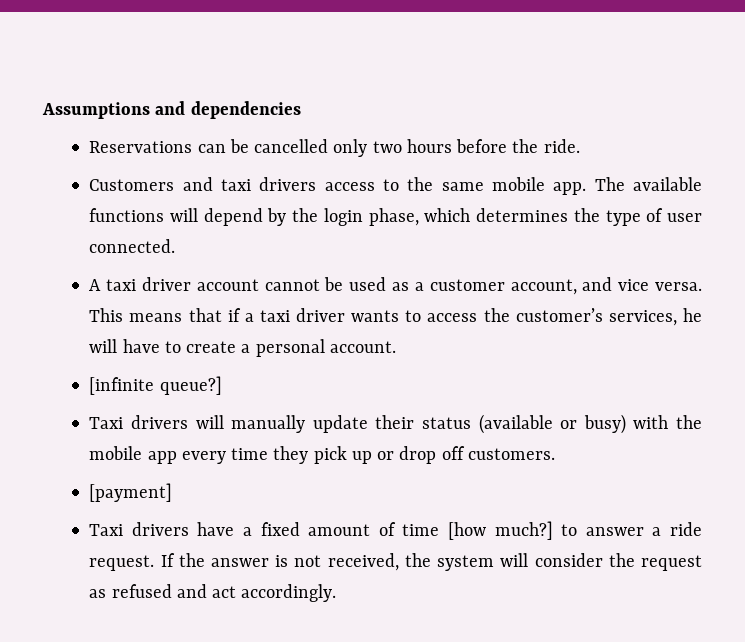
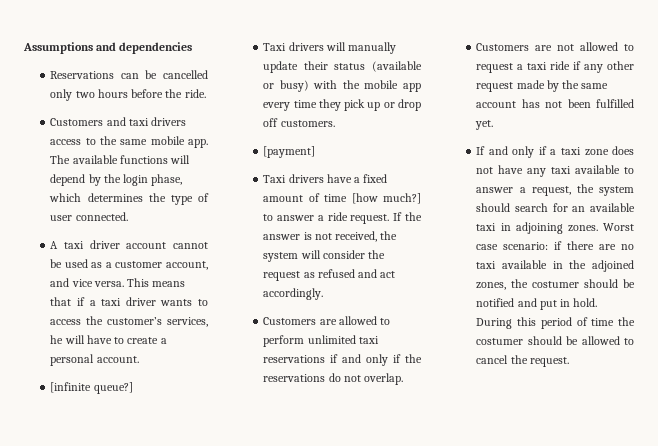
(337, 593) none -> [263,316,391,325] [263,335,379,347] [263,354,422,366] [263,373,404,385] [476,42,634,51] [476,61,634,73] [476,80,609,92] [476,99,634,108] [475,120,494,130] [476,146,634,158] [476,165,634,177] [476,184,634,196] [476,203,635,212] [476,222,634,234] [476,241,634,250] [476,260,634,272] [476,279,635,290] [476,298,598,310] [476,317,635,329] [476,336,634,345] [476,355,569,367] // Customers are allowed to perform unlimited taxi reservations if and only if the reservations do not overlap. // Customers are not allowed to request a taxi ride if any other request made by the same account has not been fulfilled yet. // If and only if a taxi zone does not have any taxi available to answer a request, the system should search for an available taxi in adjoining zones. Worst case scenario: if there are no taxi available in the adjoined zones, the costumer should be notified and put in hold. During this period of time the costumer should be allowed to cancel the request.

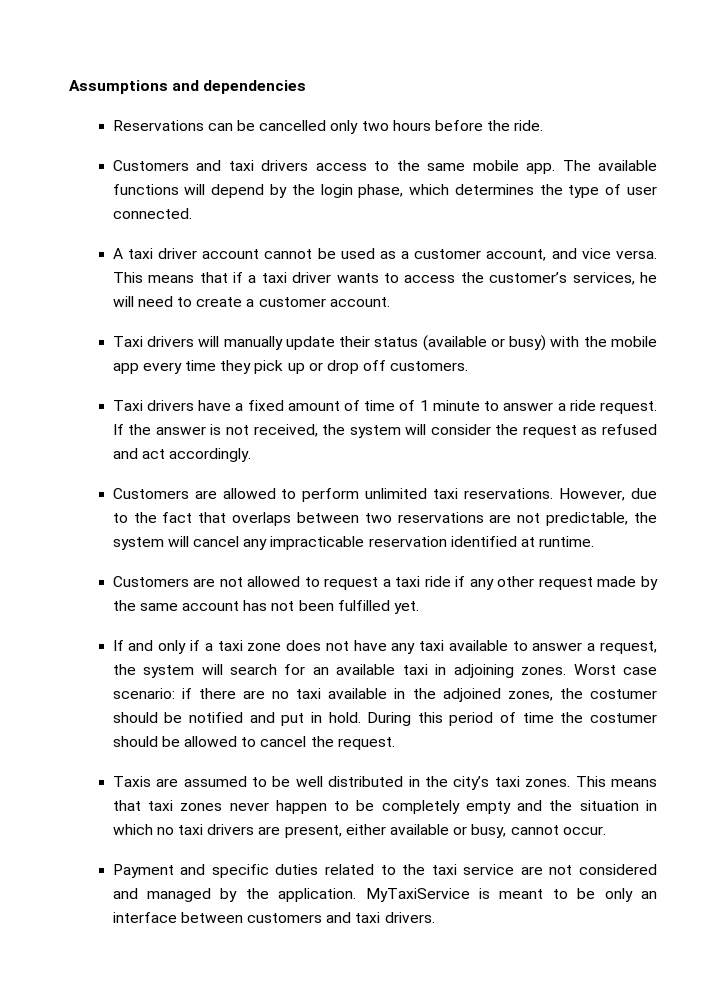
[86,335,112,344] have -> [137,296,173,307] need
[50,354,95,366] personal -> [258,297,326,307] customer
[50,382,133,394] // [infinite queue?] -> (390, 302) none
[263,146,316,158] // [payment] -> (469, 366) none
[351,193,421,204] [how much?] -> [399,400,480,411] of 1 minute
[263,354,422,366] [263,373,404,385] reservations if and only if the reservations do not overlap. -> [464,488,658,501] [112,512,657,526] [112,536,595,550] reservations. However, due to the fact that overlaps between two reservations are not predictable, the system will cancel any impracticable reservation identified at runtime.
[476,203,511,212] should -> [201,664,223,675] will
(569, 362) none -> [112,776,657,790] [112,800,657,814] [112,824,606,838] [112,864,657,878] [112,888,657,902] [112,912,435,923] // Taxis are assumed to be well distributed in the city’s taxi zones. This means that taxi zones never happen to be completely empty and the situation in which no taxi drivers are present, either available or busy, cannot occur. // Payment and specific duties related to the taxi service are not considered and managed by the application. MyTaxiService is meant to be only an interface between customers and taxi drivers.

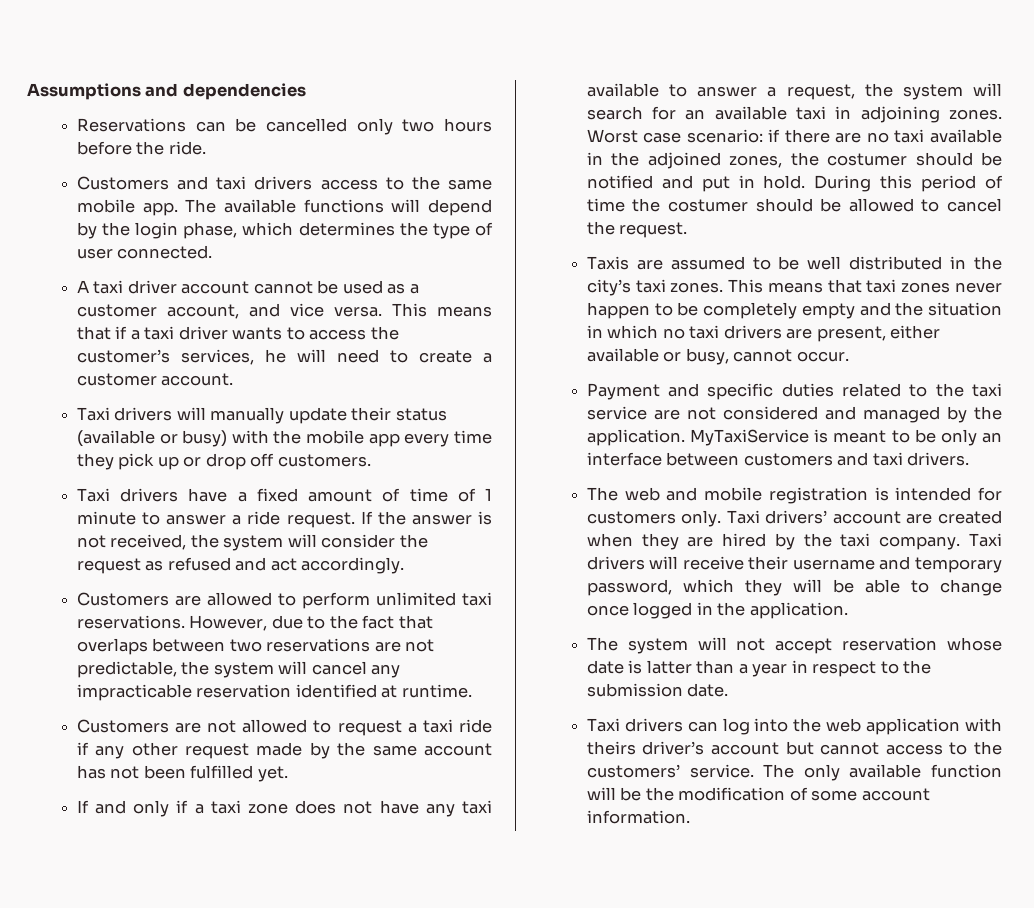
(435, 917) none -> [586,487,1002,504] [586,510,1002,527] [586,533,1002,550] [586,556,1002,573] [586,579,1002,596] [586,602,848,619] [586,637,1002,654] [586,660,931,677] [586,683,729,697] [586,718,1002,735] [586,741,1002,755] [586,764,1002,781] [586,787,930,801] [586,810,690,824] // The web and mobile registration is intended for customers only. Taxi drivers’ account are created when they are hired by the taxi company. Taxi drivers will receive their username and temporary password, which they will be able to change once logged in the application. // The system will not accept reservation whose date is latter than a year in respect to the submission date. // Taxi drivers can log into the web application with theirs driver’s account but cannot access to the customers’ service. The only available function will be the modification of some account information.

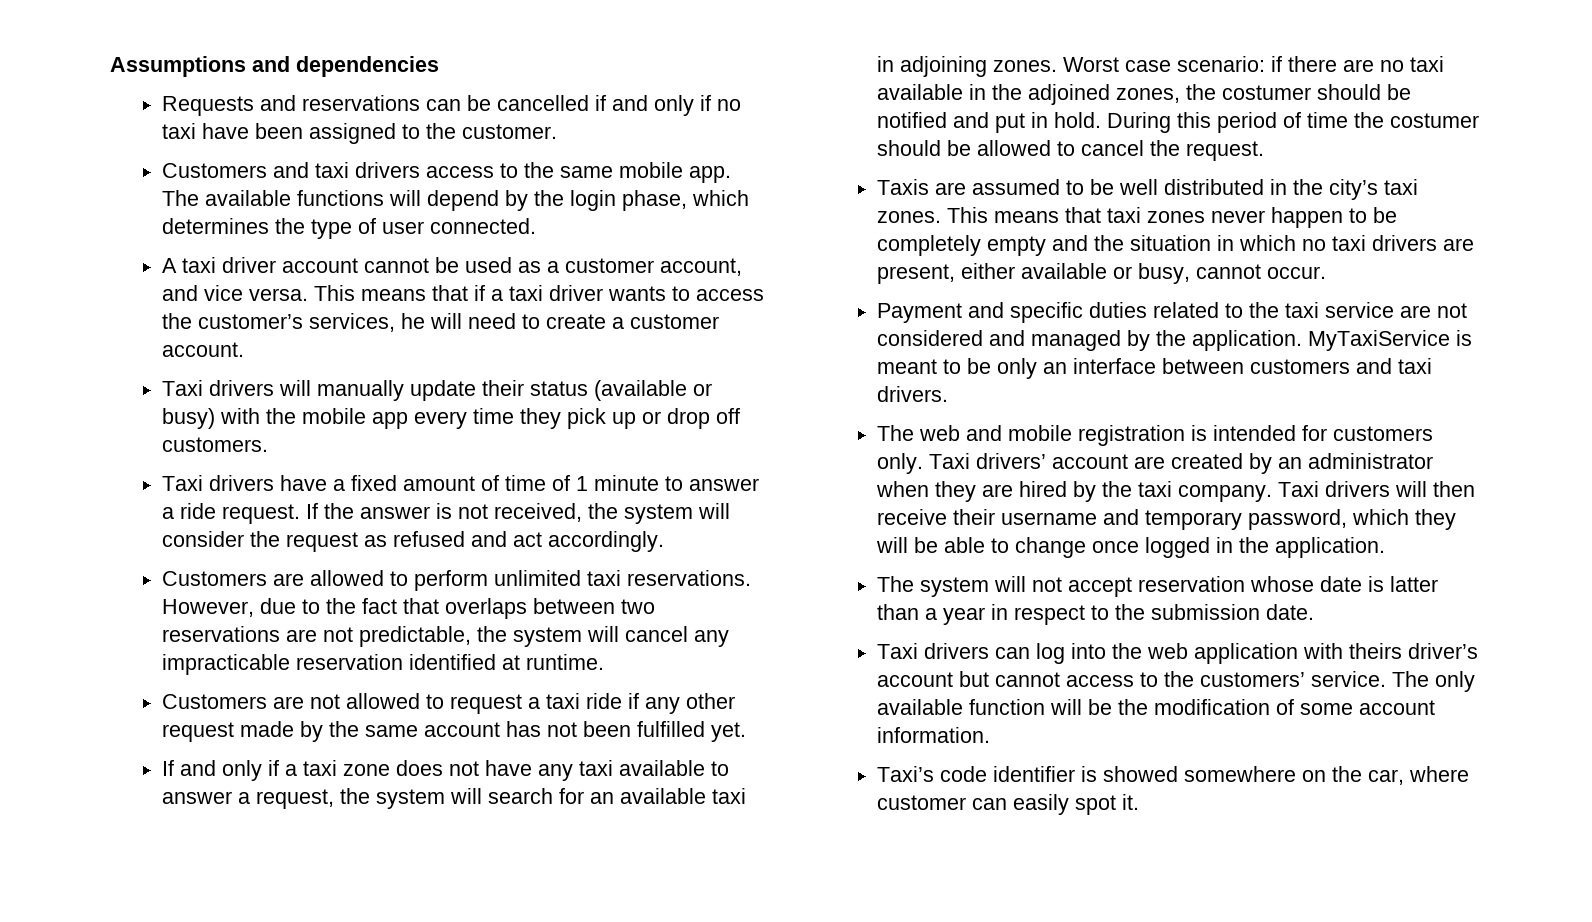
[76,118,492,135] [76,141,206,155] Reservations can be cancelled only two hours before the ride. -> [162,95,742,116] [162,123,558,144] Requests and reservations can be cancelled if and only if no taxi have been assigned to the customer.
(1002, 517) none -> [1249,453,1434,474] by an administrator
(679, 562) none -> [1433,481,1476,497] then
(690, 817) none -> [877,766,1470,785] [877,794,1140,815] // Taxi’s code identifier is showed somewhere on the car, where customer can easily spot it.

